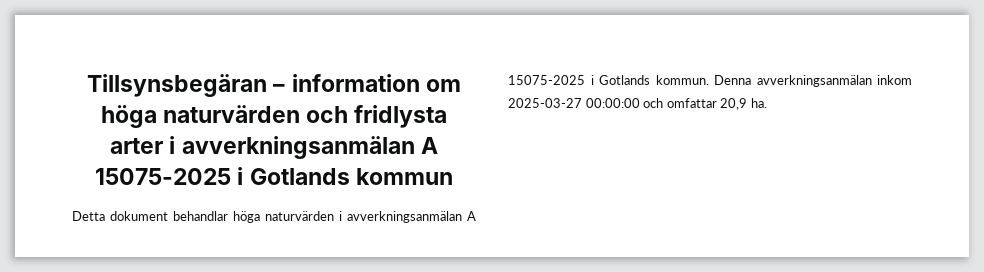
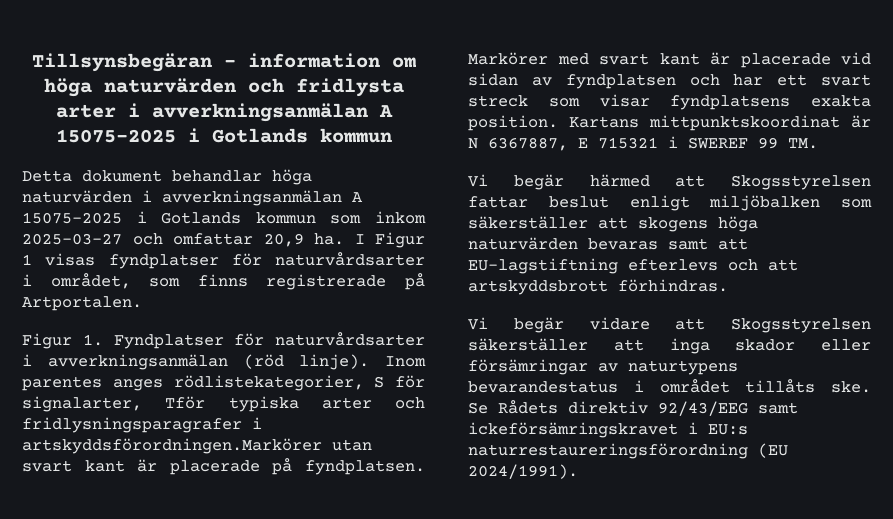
[655,75,872,87] kommun. Denna avverkningsanmälan -> [255,212,362,224] kommun som
[585,98,640,108] 00:00:00 -> (122, 239) none
(767, 103) none -> [354,232,425,248] [22,252,425,269] [22,273,425,290] [22,296,142,311] [22,332,425,349] [22,354,426,370] [22,375,425,391] [22,396,425,412] [22,417,262,433] [22,438,372,454] [22,458,425,475] [468,52,871,68] [468,73,871,89] [468,94,871,110] [468,115,871,131] [468,136,818,151] [468,174,871,190] [468,195,872,211] [468,216,758,232] [468,237,748,250] [468,258,798,274] [468,279,728,295] [468,317,871,333] [468,338,871,354] [468,359,738,375] [468,379,871,393] [468,400,798,416] [468,422,748,438] [468,443,788,459] [468,464,578,479] I Figur 1 visas fyndplatser för naturvårdsarter i området, som finns registrerade på Artportalen. // Figur 1. Fyndplatser för naturvårdsarter i avverkningsanmälan (röd linje). Inom parentes anges rödlistekategorier, S för signalarter, Tför typiska arter och fridlysningsparagrafer i artskyddsförordningen.Markörer utan svart kant är placerade på fyndplatsen. Markörer med svart kant är placerade vid sidan av fyndplatsen och har ett svart streck som visar fyndplatsens exakta position. Kartans mittpunktskoordinat är N 6367887, E 715321 i SWEREF 99 TM. // Vi begär härmed att Skogsstyrelsen fattar beslut enligt miljöbalken som säkerställer att skogens höga naturvärden bevaras samt att EU-lagstiftning efterlevs och att artskyddsbrott förhindras. // Vi begär vidare att Skogsstyrelsen säkerställer att inga skador eller försämringar av naturtypens bevarandestatus i området tillåts ske. Se Rådets direktiv 92/43/EEG samt ickeförsämringskravet i EU:s naturrestaureringsförordning (EU 2024/1991).

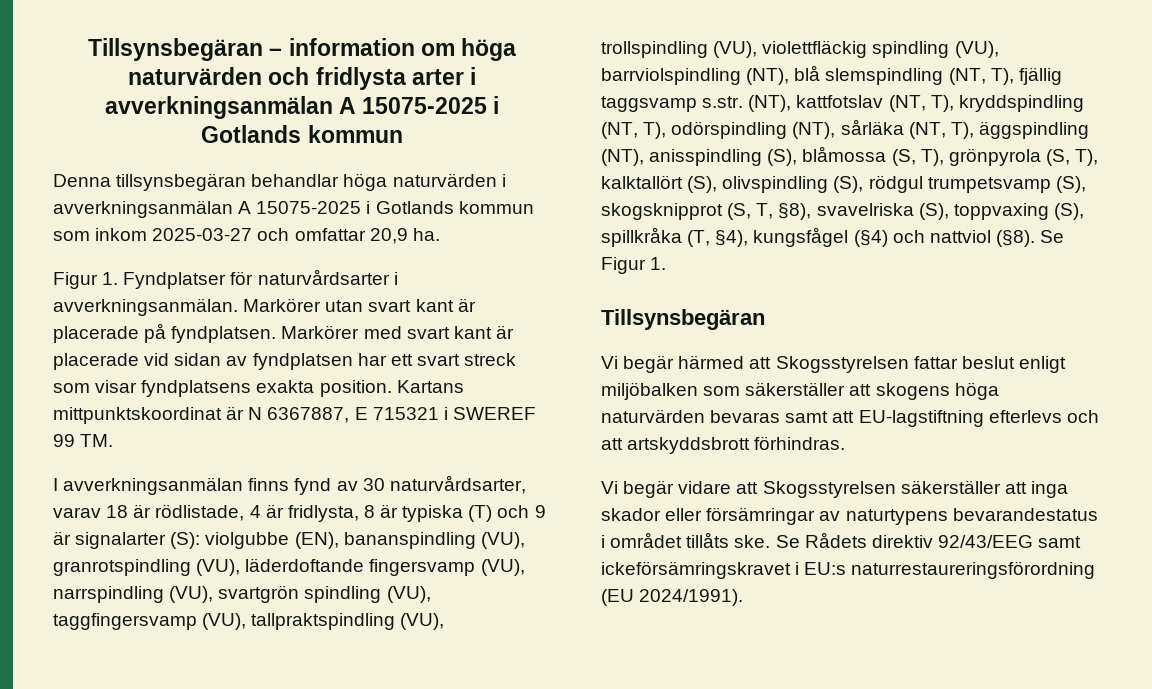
[22,170,162,182] Detta dokument -> [53,173,247,191] Denna tillsynsbegäran
[354,232,425,248] [22,252,425,269] [22,273,425,290] [22,296,142,311] I Figur 1 visas fyndplatser för naturvårdsarter i området, som finns registrerade på Artportalen. -> (440, 234) none
[47,354,426,370] [22,375,425,391] [22,396,425,412] [22,417,262,433] [22,438,322,454] avverkningsanmälan (röd linje). Inom parentes anges rödlistekategorier, S för signalarter, Tför typiska arter och fridlysningsparagrafer i artskyddsförordningen.Markörer -> [53,298,322,316] avverkningsanmälan. Markörer
[689,74,720,86] och -> (353, 361) none
(818, 143) none -> [53,475,526,495] [53,504,546,522] [53,531,525,549] [53,558,525,576] [53,585,431,603] [53,613,445,630] [601,40,999,58] [601,65,1062,85] [601,95,1084,112] [601,119,1089,139] [601,146,1099,166] [601,175,1086,193] [601,203,1084,220] [601,227,1065,247] [601,257,667,274] [601,309,765,330] // I avverkningsanmälan finns fynd av 30 naturvårdsarter, varav 18 är rödlistade, 4 är fridlysta, 8 är typiska (T) och 9 är signalarter (S): violgubbe (EN), bananspindling (VU), granrotspindling (VU), läderdoftande fingersvamp (VU), narrspindling (VU), svartgrön spindling (VU), taggfingersvamp (VU), tallpraktspindling (VU), trollspindling (VU), violettfläckig spindling (VU), barrviolspindling (NT), blå slemspindling (NT, T), fjällig taggsvamp s.str. (NT), kattfotslav (NT, T), kryddspindling (NT, T), odörspindling (NT), sårläka (NT, T), äggspindling (NT), anisspindling (S), blåmossa (S, T), grönpyrola (S, T), kalktallört (S), olivspindling (S), rödgul trumpetsvamp (S), skogsknipprot (S, T, §8), svavelriska (S), toppvaxing (S), spillkråka (T, §4), kungsfågel (§4) och nattviol (§8). Se Figur 1. // Tillsynsbegäran

